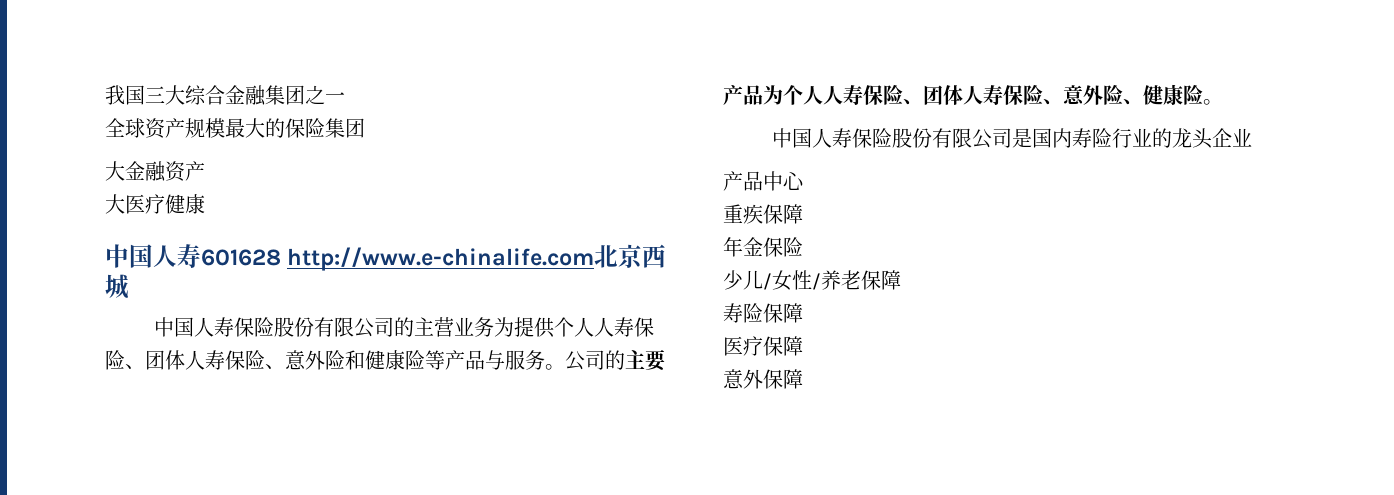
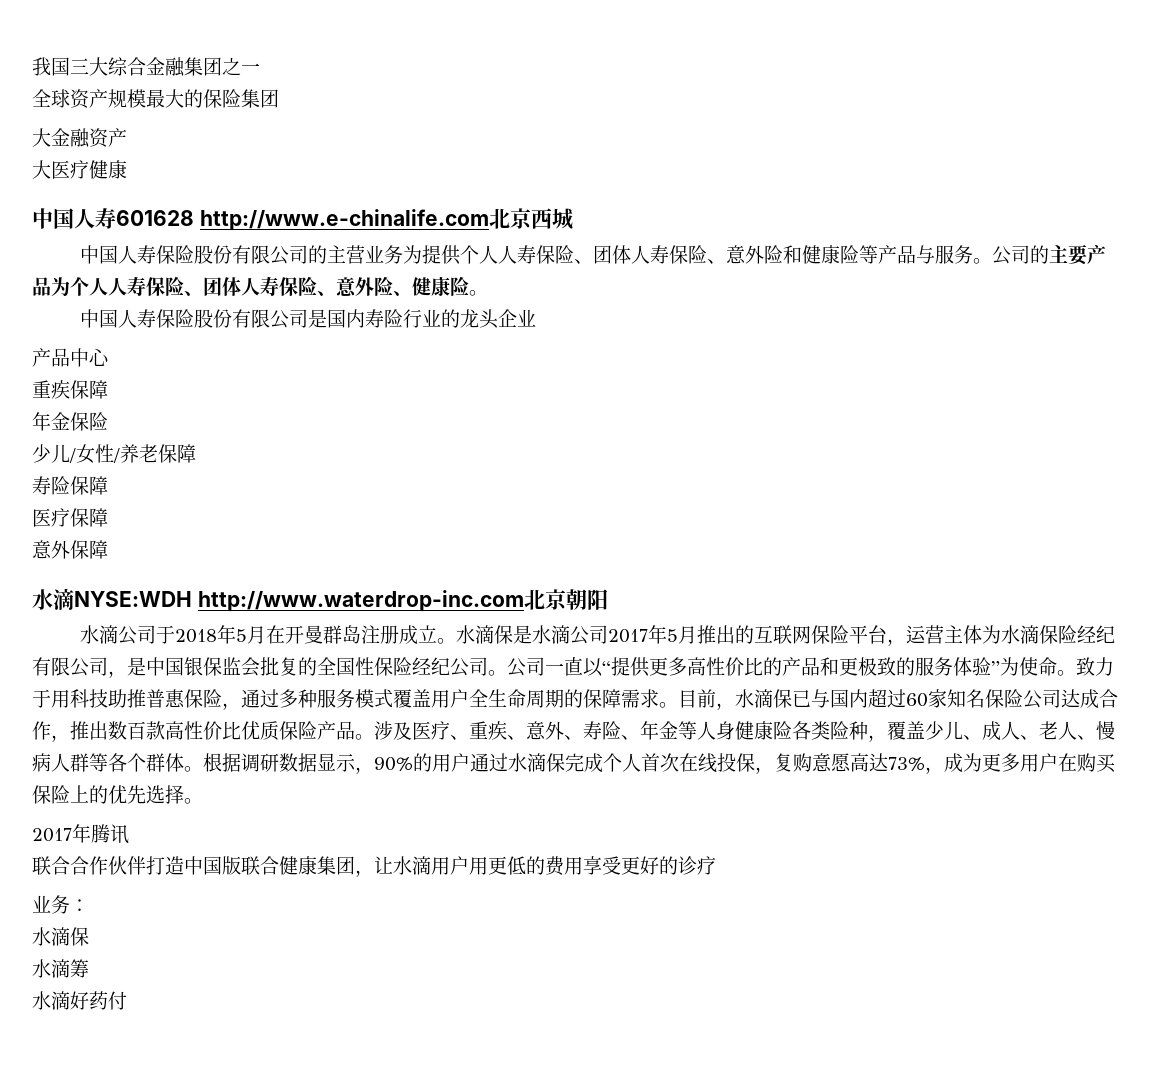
(803, 379) none -> [32,588,608,612] [80,625,1116,646] [32,657,1114,678] [32,689,1118,710] [32,721,1115,742] [32,753,1116,774] [32,785,203,804] [32,824,129,844] [32,856,716,877] [32,895,89,914] [32,927,89,946] [32,959,89,978] [32,991,127,1010] // 水滴NYSE:WDH http://www.waterdrop-inc.com北京朝阳 // 水滴公司于2018年5月在开曼群岛注册成立。水滴保是水滴公司2017年5月推出的互联网保险平台，运营主体为水滴保险经纪有限公司，是中国银保监会批复的全国性保险经纪公司。公司一直以“提供更多高性价比的产品和更极致的服务体验”为使命。致力于用科技助推普惠保险，通过多种服务模式覆盖用户全生命周期的保障需求。目前，水滴保已与国内超过60家知名保险公司达成合作，推出数百款高性价比优质保险产品。涉及医疗、重疾、意外、寿险、年金等人身健康险各类险种，覆盖少儿、成人、老人、慢病人群等各个群体。根据调研数据显示，90%的用户通过水滴保完成个人首次在线投保，复购意愿高达73%，成为更多用户在购买保险上的优先选择。 // 2017年腾讯 // 联合合作伙伴打造中国版联合健康集团，让水滴用户用更低的费用享受更好的诊疗 // 业务： // 水滴保 // 水滴筹 // 水滴好药付

